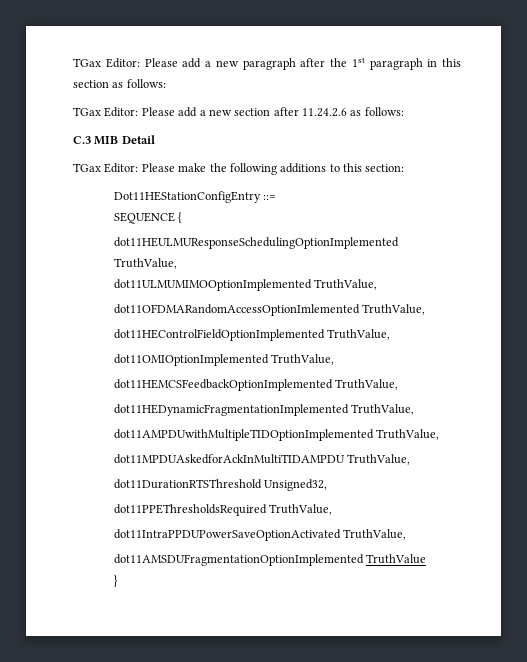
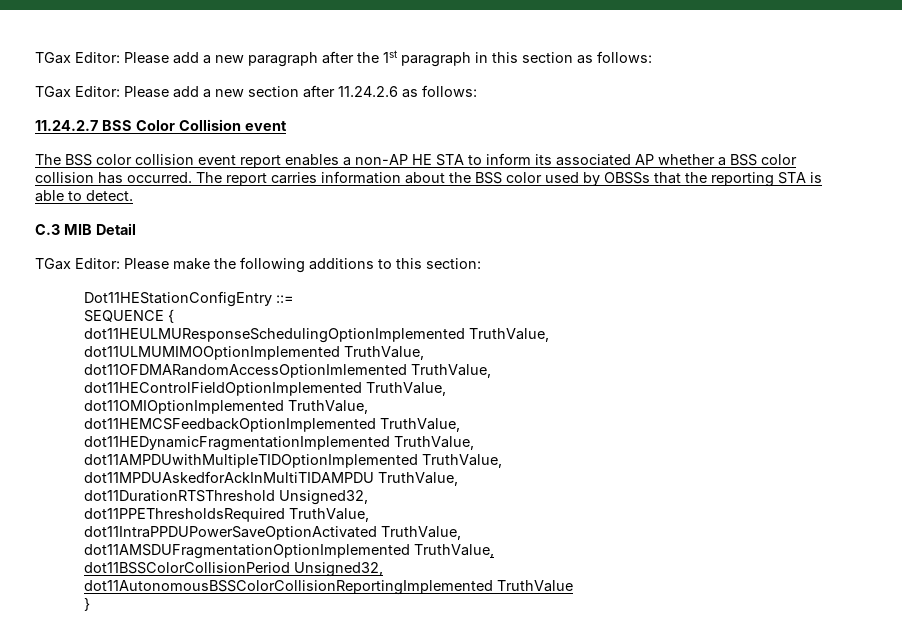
(404, 111) none -> [35,119,287,131] [35,153,797,168] [35,171,822,187] [35,190,133,202] // 11.24.2.7 BSS Color Collision event // The BSS color collision event report enables a non-AP HE STA to inform its associated AP whether a BSS color collision has occurred. The report carries information about the BSS color used by OBSSs that the reporting STA is able to detect.
(365, 560) none -> [413,544,494,558] [83,562,383,577] [83,580,493,595] TruthValue, // dot11BSSColorCollisionPeriod Unsigned32, // dot11AutonomousBSSColorCollisionReportingImplemented

